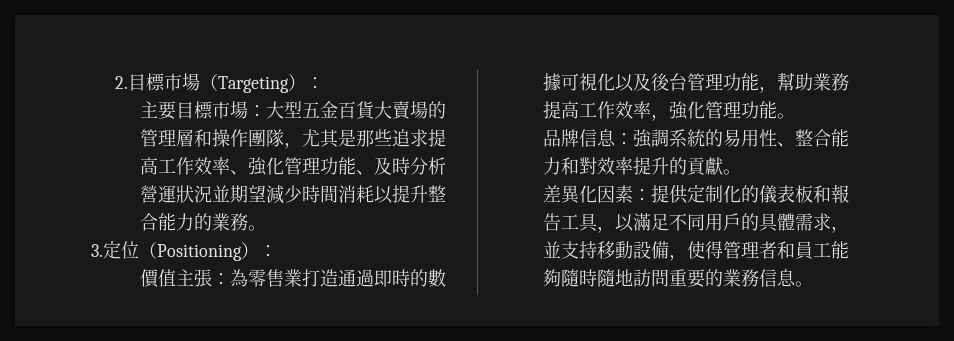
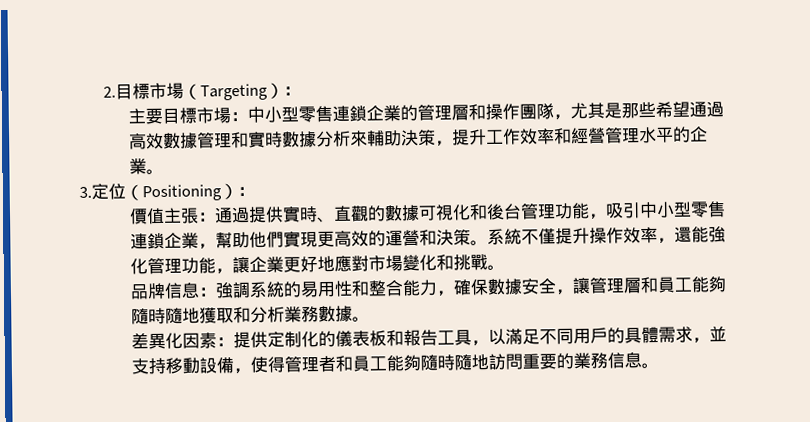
[265,101,428,120] 大型五金百貨大賣場 -> [246,105,401,123] 中小型零售連鎖企業
[391,129,446,147] [139,157,446,176] [139,185,446,204] [139,213,248,231] 追求提高工作效率、強化管理功能、及時分析營運狀況並期望減少時間消耗以提升整合能力的業務 -> [654,101,724,118] [128,126,708,150] [128,158,147,175] 希望通過高效數據管理和實時數據分析來輔助決策，提升工作效率和經營管理水平的企業
[229,269,410,287] 為零售業打造通過即時 -> [213,205,369,224] 通過提供實時、直觀
[614,73,651,92] 以及 -> [468,203,488,221] 和
[776,72,849,91] [542,101,597,119] 幫助業務提高工 -> [604,201,726,219] [129,227,607,250] 吸引中小型零售連鎖企業，幫助他們實現更高效的運營和決策。系統不僅提升操
[668,101,777,120] 強化管理功能 -> [673,226,726,243] [129,253,488,275] 還能強化管理功能，讓企業更好地應對市場變化和挑戰
[776,129,849,147] [542,157,723,176] 、整合能力和對效率提升的貢獻 -> [350,276,727,297] [130,305,353,325] 和整合能力，確保數據安全，讓管理層和員工能夠隨時隨地獲取和分析業務數據

